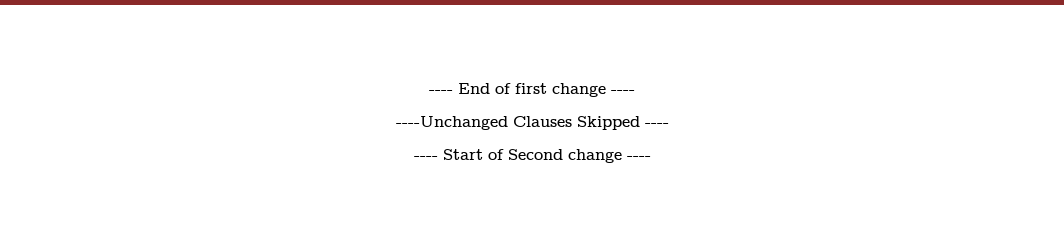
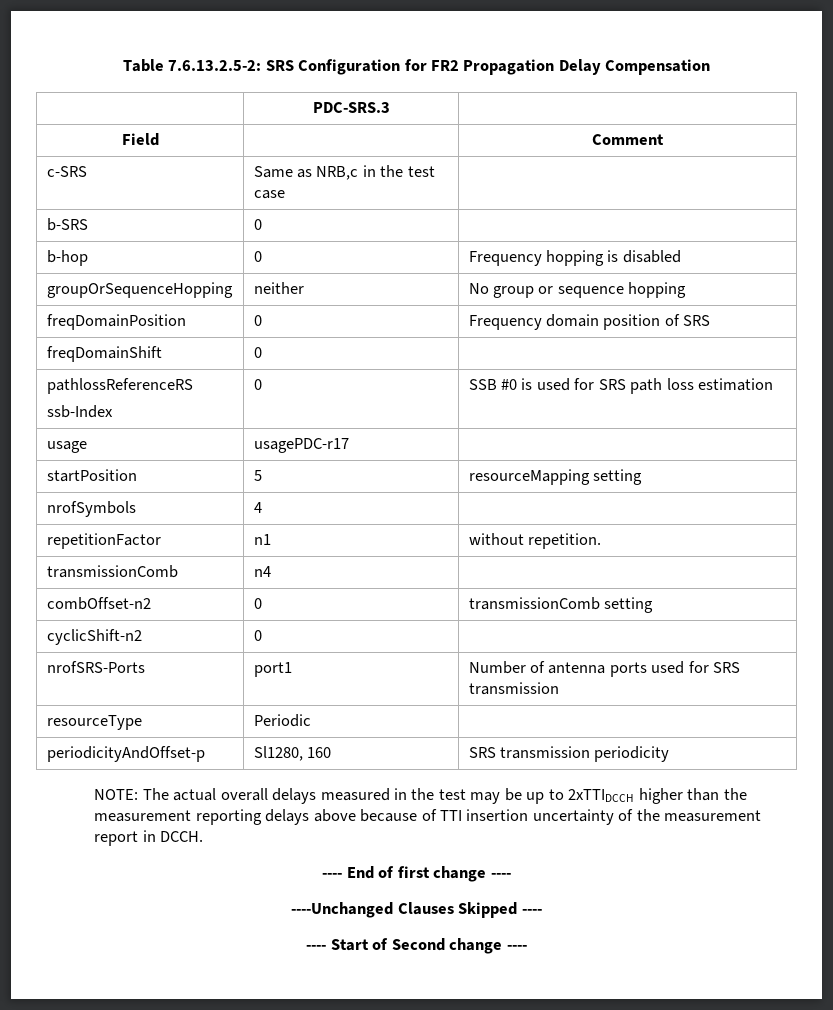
(429, 92) none -> [122,59,711,75] [312,102,390,113] [121,133,159,146] [592,134,664,145] [46,166,87,177] [253,165,435,180] [253,190,285,199] [46,218,88,231] [253,219,262,230] [46,250,88,266] [253,251,262,262] [468,250,681,266] [46,282,233,298] [253,282,304,294] [468,282,687,298] [46,314,186,330] [253,315,262,326] [468,314,711,330] [46,346,162,362] [253,347,262,358] [46,378,193,394] [46,405,113,418] [253,379,262,390] [468,378,774,394] [46,441,87,453] [253,438,349,453] [46,469,137,482] [253,470,262,481] [468,469,643,485] [46,501,136,517] [253,502,262,513] [46,533,161,549] [253,534,271,545] [468,533,602,549] [46,565,178,578] [253,566,271,577] [46,597,151,610] [253,598,262,609] [468,597,654,613] [46,629,142,645] [253,630,262,641] [46,661,145,673] [253,662,292,677] [468,661,741,677] [468,682,559,695] [46,715,142,730] [253,714,311,727] [46,746,205,762] [253,746,332,761] [468,746,670,762] [94,788,747,804] [94,809,762,825] [94,830,204,846] Table 7.6.13.2.5-2: SRS Configuration for FR2 Propagation Delay Compensation // | PDC-SRS.3 | // Field | | Comment // c-SRS | Same as NRB,c in the test case | // b-SRS | 0 | // b-hop | 0 | Frequency hopping is disabled // groupOrSequenceHopping | neither | No group or sequence hopping // freqDomainPosition | 0 | Frequency domain position of SRS // freqDomainShift | 0 | // pathlossReferenceRS // ssb-Index | 0 | SSB #0 is used for SRS path loss estimation // usage | usagePDC-r17 | // startPosition | 5 | resourceMapping setting // nrofSymbols | 4 | // repetitionFactor | n1 | without repetition. // transmissionComb | n4 | // combOffset-n2 | 0 | transmissionComb setting // cyclicShift-n2 | 0 | // nrofSRS-Ports | port1 | Number of antenna ports used for SRS transmission // resourceType | Periodic | // periodicityAndOffset-p | Sl1280, 160 | SRS transmission periodicity // NOTE: The actual overall delays measured in the test may be up to 2xTTIDCCH higher than the measurement reporting delays above because of TTI insertion uncertainty of the measurement report in DCCH. //

